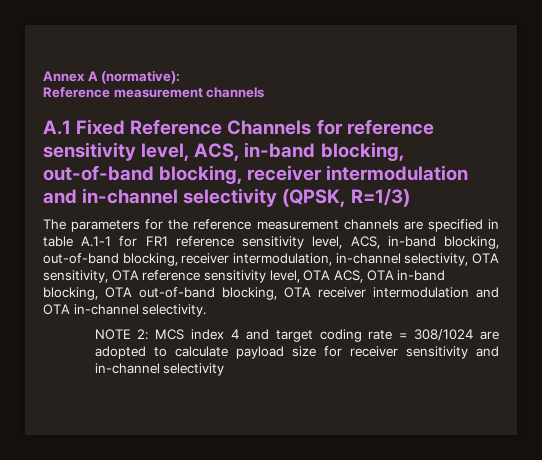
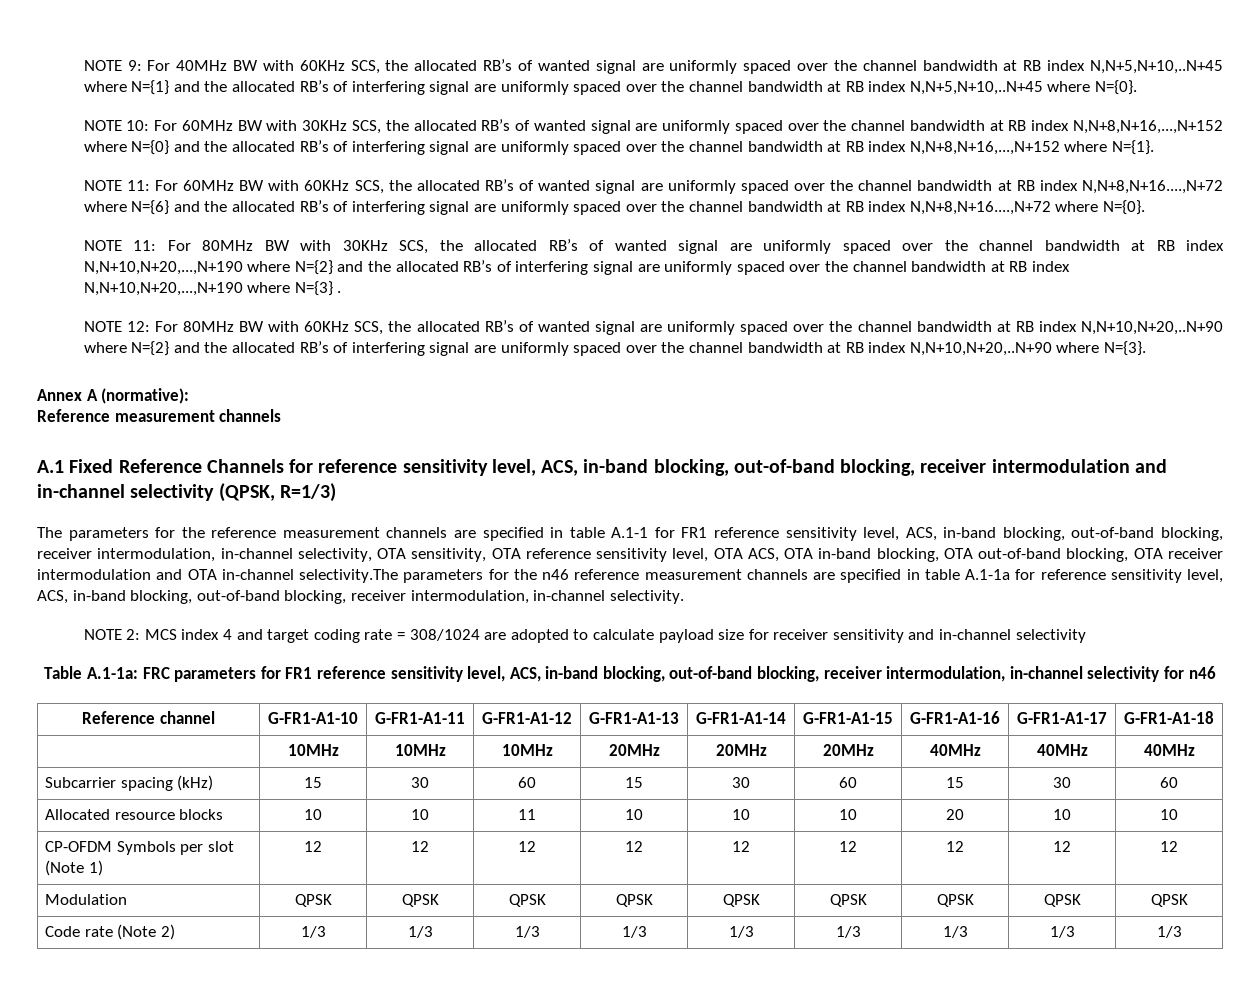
(43, 76) none -> [83,59,1224,74] [83,80,1138,95] [83,119,1224,134] [83,140,1155,155] [83,179,1224,194] [83,200,1146,215] [83,239,1225,254] [83,260,1070,275] [83,281,342,296] [83,320,1224,335] [83,341,1147,356] NOTE 9: For 40MHz BW with 60KHz SCS, the allocated RB’s of wanted signal are uniformly spaced over the channel bandwidth at RB index N,N+5,N+10,..N+45 where N={1} and the allocated RB’s of interfering signal are uniformly spaced over the channel bandwidth at RB index N,N+5,N+10,..N+45 where N={0}. // NOTE 10: For 60MHz BW with 30KHz SCS, the allocated RB’s of wanted signal are uniformly spaced over the channel bandwidth at RB index N,N+8,N+16,...,N+152 where N={0} and the allocated RB’s of interfering signal are uniformly spaced over the channel bandwidth at RB index N,N+8,N+16,...,N+152 where N={1}. // NOTE 11: For 60MHz BW with 60KHz SCS, the allocated RB’s of wanted signal are uniformly spaced over the channel bandwidth at RB index N,N+8,N+16....,N+72 where N={6} and the allocated RB’s of interfering signal are uniformly spaced over the channel bandwidth at RB index N,N+8,N+16....,N+72 where N={0}. // NOTE 11: For 80MHz BW with 30KHz SCS, the allocated RB’s of wanted signal are uniformly spaced over the channel bandwidth at RB index N,N+10,N+20,...,N+190 where N={2} and the allocated RB’s of interfering signal are uniformly spaced over the channel bandwidth at RB index N,N+10,N+20,...,N+190 where N={3} . // NOTE 12: For 80MHz BW with 60KHz SCS, the allocated RB’s of wanted signal are uniformly spaced over the channel bandwidth at RB index N,N+10,N+20,..N+90 where N={2} and the allocated RB’s of interfering signal are uniformly spaced over the channel bandwidth at RB index N,N+10,N+20,..N+90 where N={3}. //
(139, 309) none -> [299,569,1223,583] [37,590,606,604] selectivity.The parameters for the n46 reference measurement channels are specified in table A.1-1a for reference sensitivity level, ACS, in-band blocking, out-of-band blocking, receiver intermodulation, in-channel
(225, 369) none -> [44,666,1216,682] [82,711,215,724] [268,712,358,724] [375,712,465,724] [482,712,572,724] [589,712,679,724] [696,712,786,724] [803,712,893,724] [910,711,1000,724] [1017,712,1107,724] [1124,711,1214,724] [287,744,339,756] [394,744,446,756] [501,744,553,756] [608,744,660,756] [715,744,767,756] [822,744,874,756] [929,744,981,756] [1036,744,1088,756] [1143,744,1195,756] [44,775,214,791] [304,777,322,788] [411,777,429,788] [518,777,536,788] [625,777,643,788] [732,777,750,788] [839,777,857,788] [946,777,964,788] [1053,777,1071,788] [1160,777,1178,788] [44,809,224,820] [304,809,322,820] [411,809,429,820] [518,809,536,820] [625,809,643,820] [732,809,750,820] [839,809,857,820] [946,809,964,820] [1053,809,1071,820] [1160,809,1178,820] [44,841,234,855] [44,860,103,876] [304,841,322,852] [411,841,429,852] [518,841,536,852] [625,841,643,852] [732,841,750,852] [839,841,857,852] [946,841,964,852] [1053,841,1071,852] [1160,841,1178,852] [44,894,127,905] [294,894,332,907] [401,894,439,907] [508,894,546,907] [615,894,653,907] [722,894,760,907] [829,894,867,907] [936,894,974,907] [1043,894,1081,907] [1150,894,1188,907] [44,924,175,940] [300,926,326,938] [407,926,433,938] [514,926,540,938] [621,926,647,938] [728,926,754,938] [835,926,861,938] [942,926,968,938] [1049,926,1075,938] [1156,926,1182,938] // Table A.1-1a: FRC parameters for FR1 reference sensitivity level, ACS, in-band blocking, out-of-band blocking, receiver intermodulation, in-channel selectivity for n46 // Reference channel | G-FR1-A1-10 | G-FR1-A1-11 | G-FR1-A1-12 | G-FR1-A1-13 | G-FR1-A1-14 | G-FR1-A1-15 | G-FR1-A1-16 | G-FR1-A1-17 | G-FR1-A1-18 // | 10MHz | 10MHz | 10MHz | 20MHz | 20MHz | 20MHz | 40MHz | 40MHz | 40MHz // Subcarrier spacing (kHz) | 15 | 30 | 60 | 15 | 30 | 60 | 15 | 30 | 60 // Allocated resource blocks | 10 | 10 | 11 | 10 | 10 | 10 | 20 | 10 | 10 // CP-OFDM Symbols per slot (Note 1) | 12 | 12 | 12 | 12 | 12 | 12 | 12 | 12 | 12 // Modulation | QPSK | QPSK | QPSK | QPSK | QPSK | QPSK | QPSK | QPSK | QPSK // Code rate (Note 2) | 1/3 | 1/3 | 1/3 | 1/3 | 1/3 | 1/3 | 1/3 | 1/3 | 1/3

